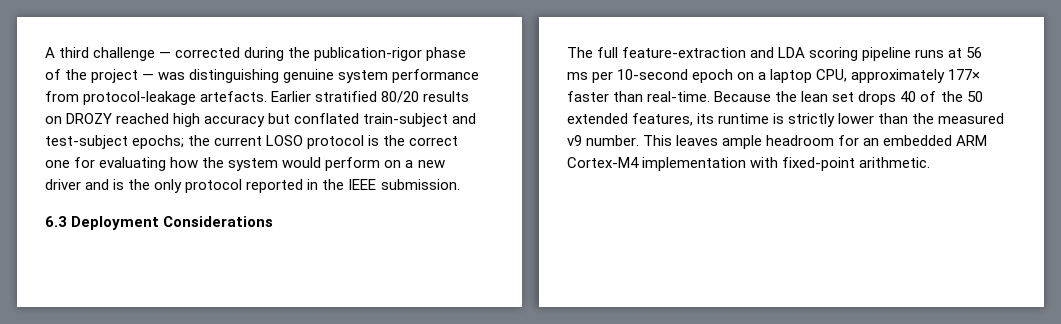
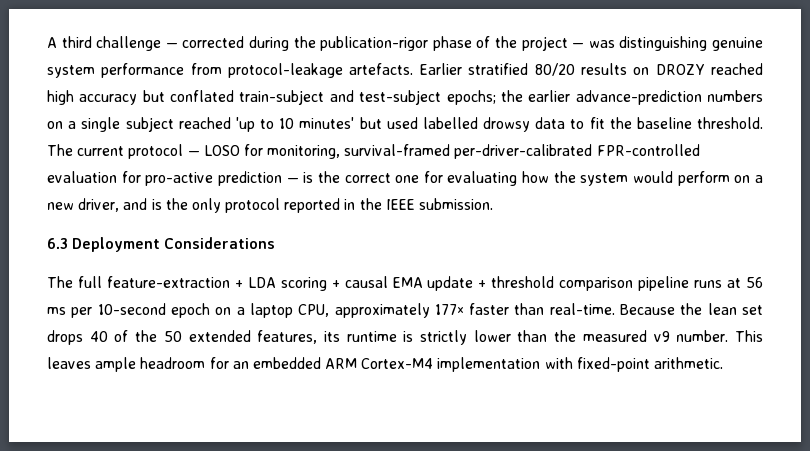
[214,135,365,149] current LOSO protocol -> [528,90,763,105] [47,117,763,132] [47,144,700,159] [47,171,299,186] earlier advance-prediction numbers on a single subject reached 'up to 10 minutes' but used labelled drowsy data to fit the baseline threshold. The current protocol — LOSO for monitoring, survival-framed per-driver-calibrated FPR-controlled evaluation for pro-active prediction —
[45,179,81,190] driver -> [78,198,120,212] driver,
[750,47,775,58] and -> [234,280,243,288] +
(859, 54) none -> [331,276,634,291] + causal EMA update + threshold comparison

